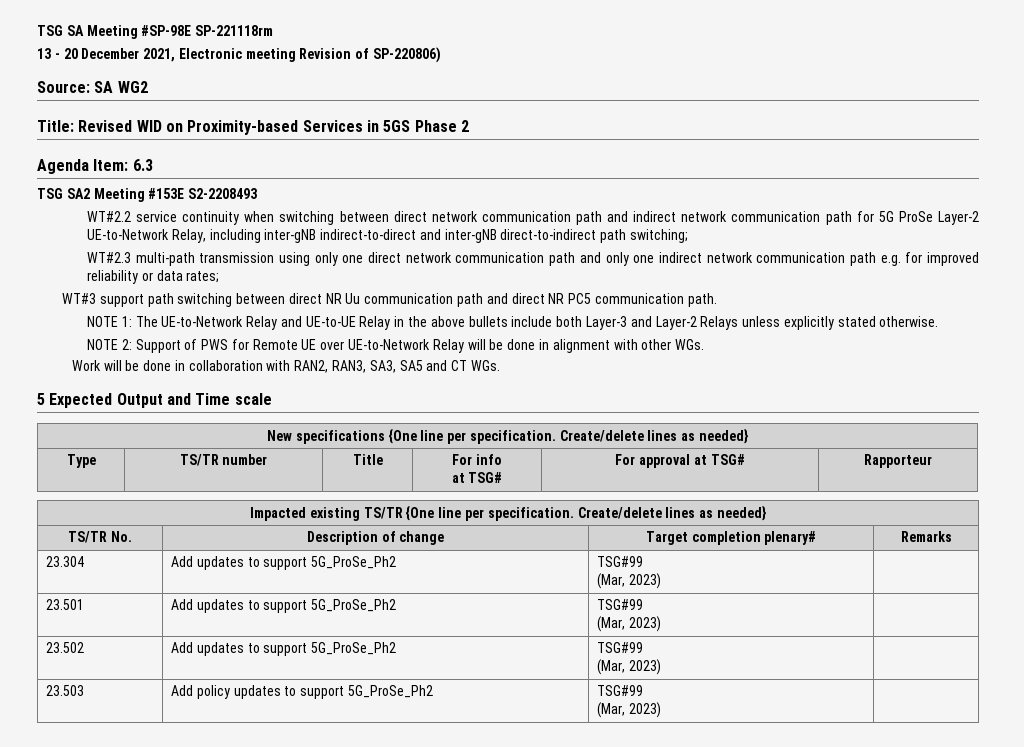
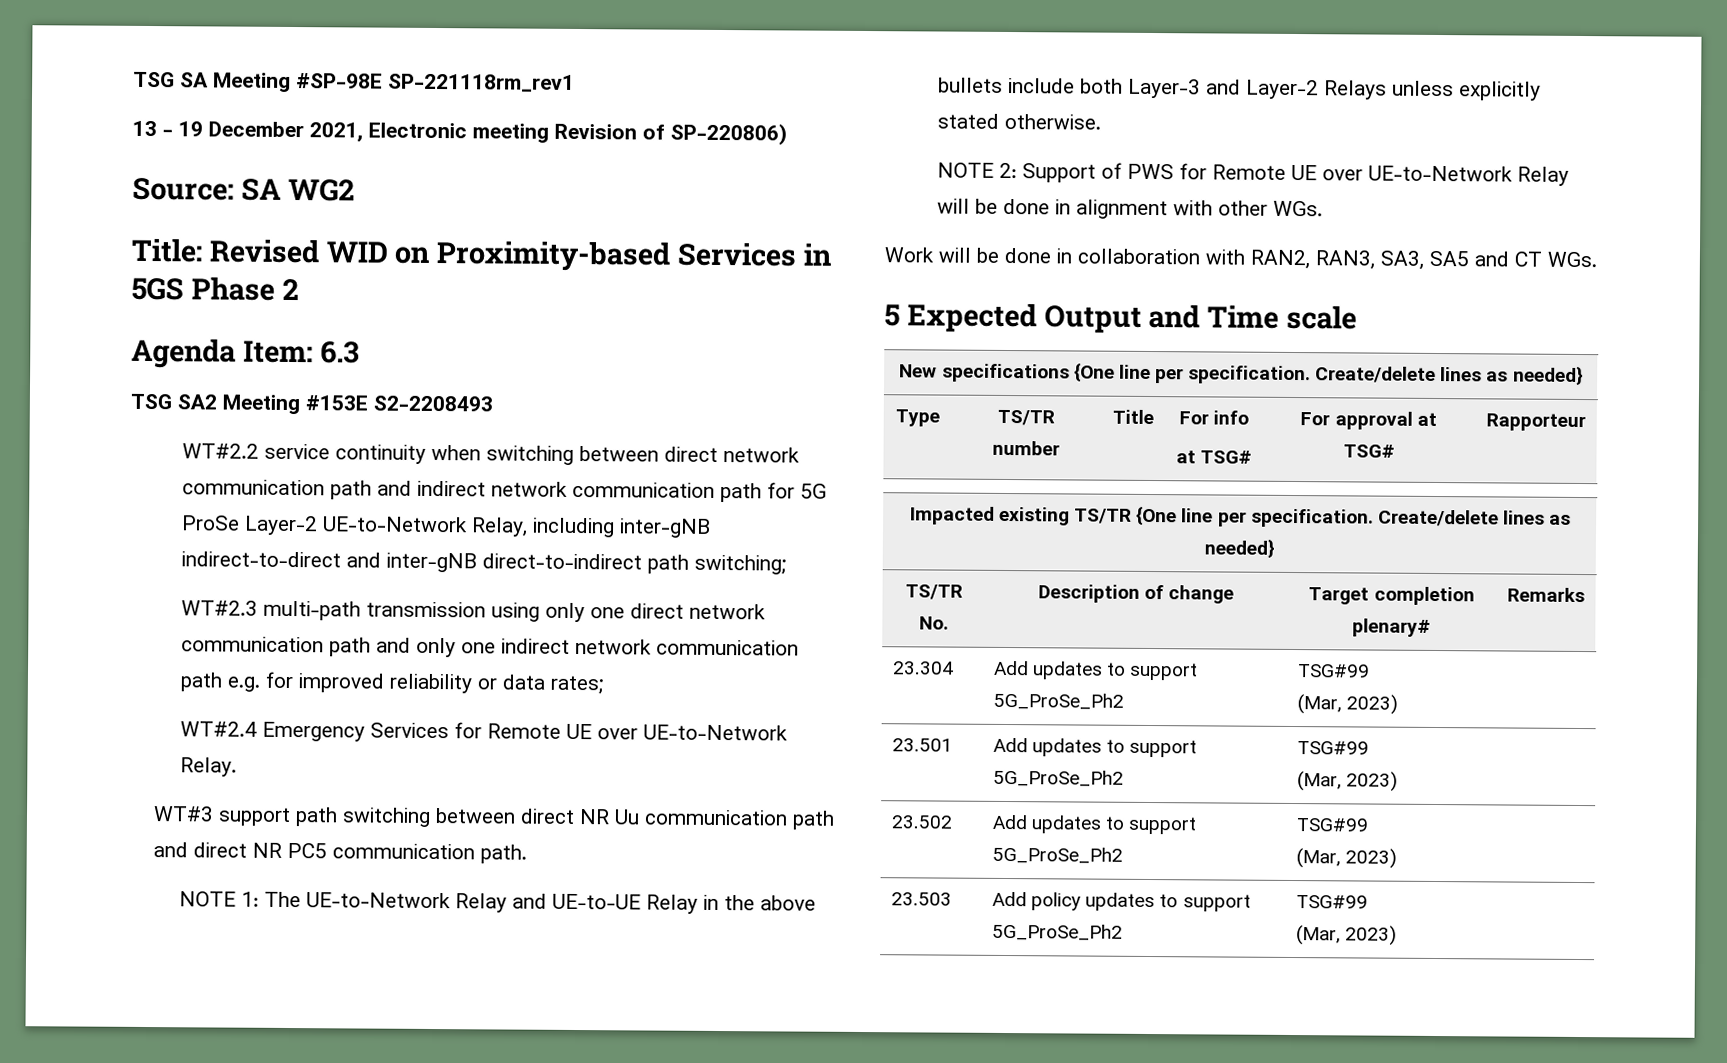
[195,25,274,36] SP-221118rm -> [388,73,575,92] SP-221118rm_rev1
[63,48,78,59] 20 -> [178,121,203,137] 19
(220, 277) none -> [180,721,789,742] [180,757,238,777] // WT#2.4 Emergency Services for Remote UE over UE-to-Network Relay.

